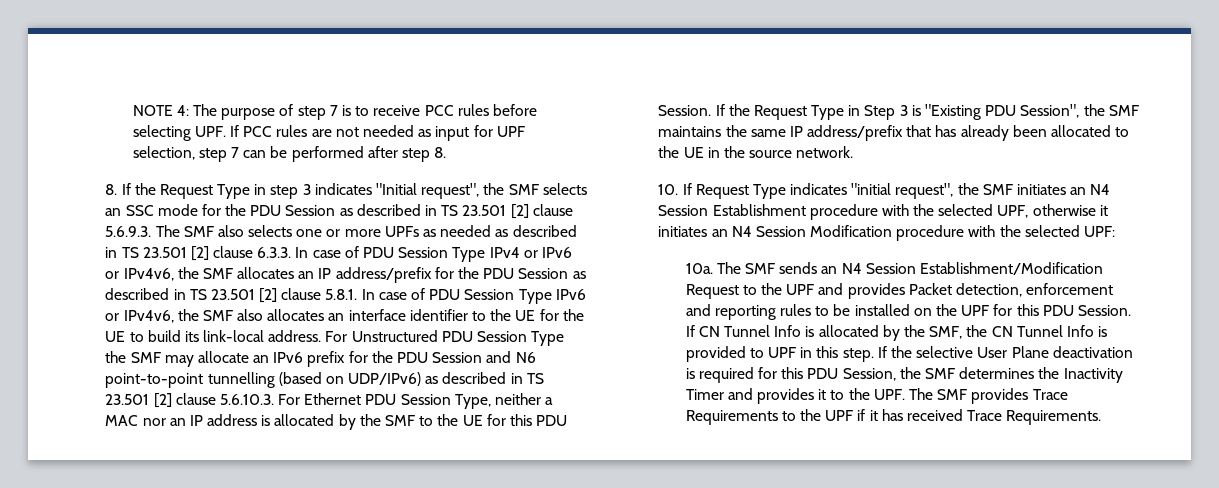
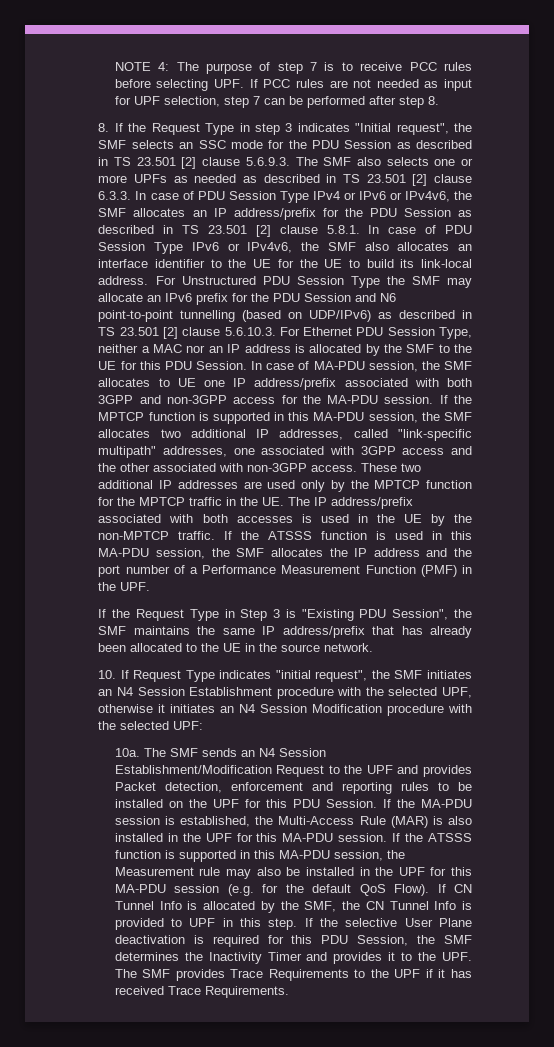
(712, 110) none -> [251,361,472,372] [98,378,473,390] [98,395,472,404] [98,412,473,424] [98,429,473,441] [98,446,473,458] [98,463,422,472] [98,480,472,492] [98,497,414,509] [98,514,472,526] [98,531,472,540] [98,548,473,559] [98,565,473,577] [98,582,151,591] In case of MA-PDU session, the SMF allocates to UE one IP address/prefix associated with both 3GPP and non-3GPP access for the MA-PDU session. If the MPTCP function is supported in this MA-PDU session, the SMF allocates two additional IP addresses, called "link-specific multipath" addresses, one associated with 3GPP access and the other associated with non-3GPP access. These two additional IP addresses are used only by the MPTCP function for the MPTCP traffic in the UE. The IP address/prefix associated with both accesses is used in the UE by the non-MPTCP traffic. If the ATSSS function is used in this MA-PDU session, the SMF allocates the IP address and the port number of a Performance Measurement Function (PMF) in the UPF. //
(695, 331) none -> [396,799,472,808] [114,816,472,828] [114,833,473,842] [114,850,405,862] [114,867,472,879] [114,884,446,896] the MA-PDU session is established, the Multi-Access Rule (MAR) is also installed in the UPF for this MA-PDU session. If the ATSSS function is supported in this MA-PDU session, the Measurement rule may also be installed in the UPF for this MA-PDU session (e.g. for the default QoS Flow). If

